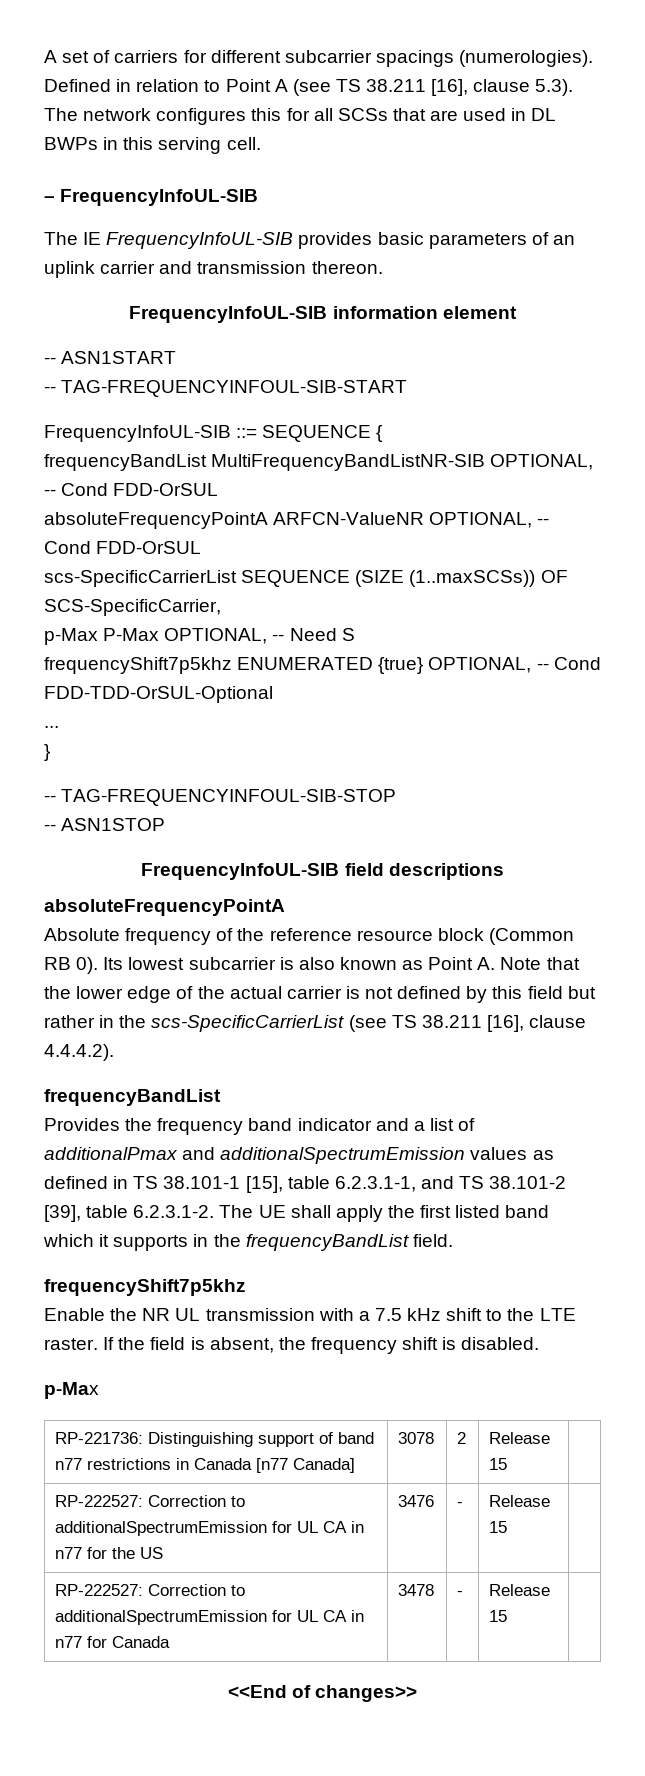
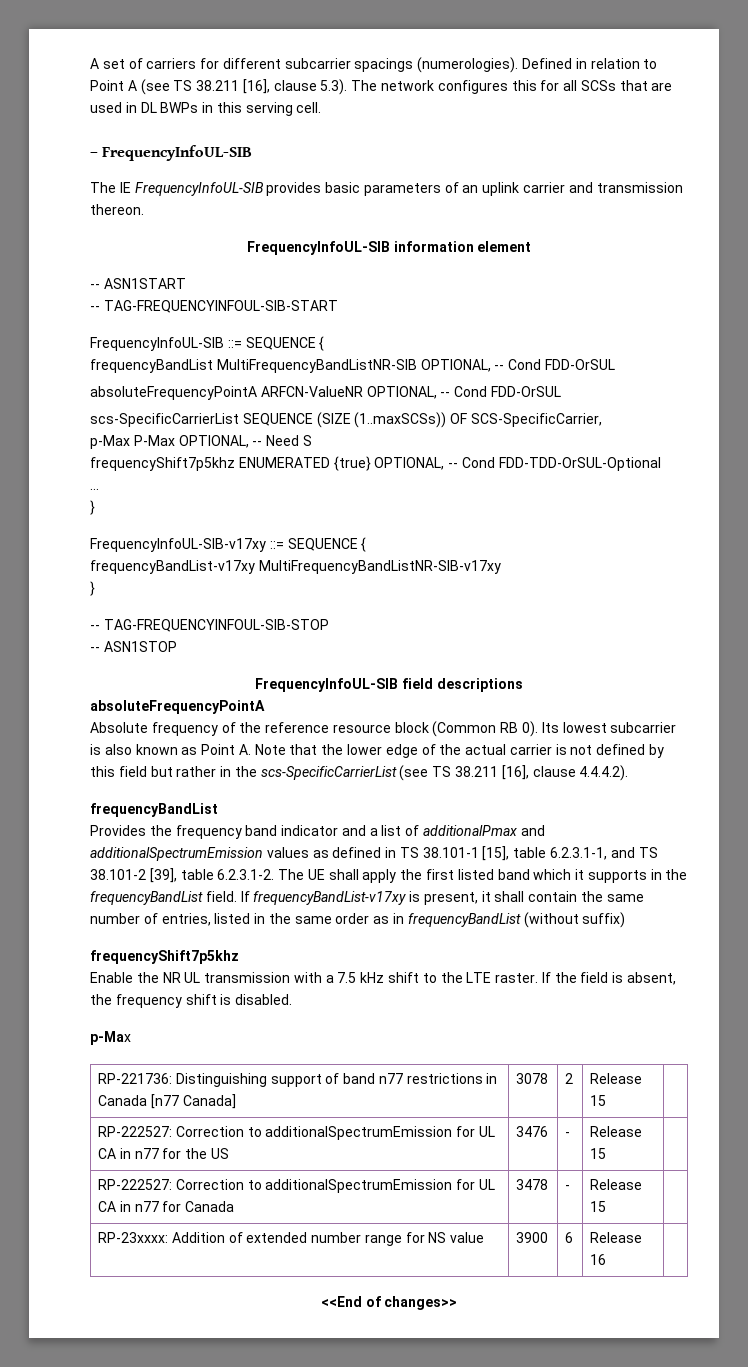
(50, 752) none -> [90,537,367,552] [90,560,501,574] [90,581,95,596] // FrequencyInfoUL-SIB-v17xy ::= SEQUENCE { // frequencyBandList-v17xy MultiFrequencyBandListNR-SIB-v17xy // }
(453, 1240) none -> [240,891,644,905] [90,912,626,928] If frequencyBandList-v17xy is present, it shall contain the same number of entries, listed in the same order as in frequencyBandList (without suffix)
(508, 1616) none -> [98,1232,485,1246] [516,1232,549,1243] [565,1232,574,1243] [590,1232,643,1243] [590,1254,607,1265] // RP-23xxxx: Addition of extended number range for NS value | 3900 | 6 | Release 16 |

